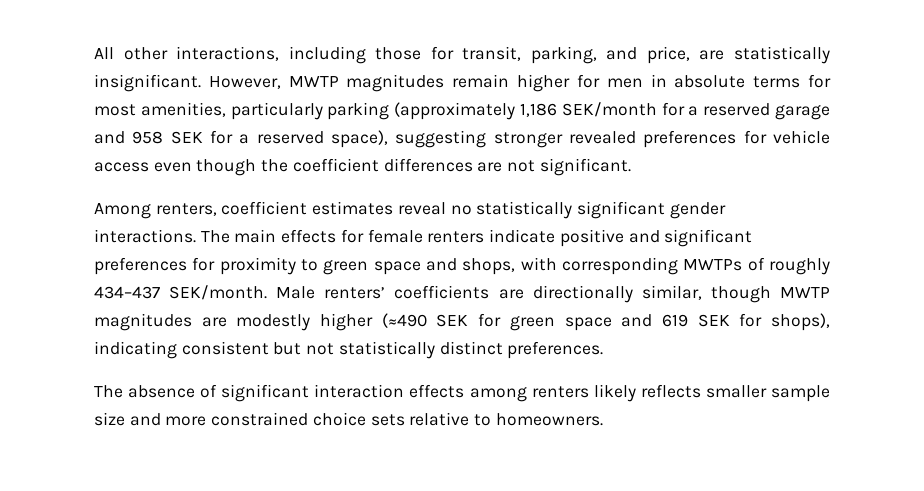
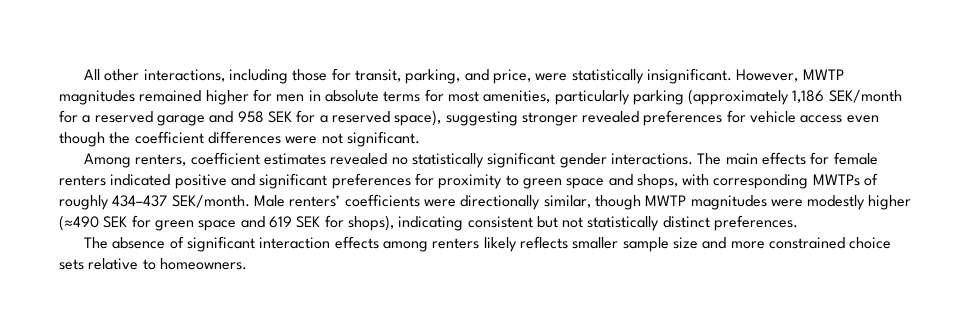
[699,50,725,60] are -> [535,73,568,81] were
[452,74,510,88] remain -> [139,90,202,102] remained
[477,162,503,172] are -> [285,136,318,144] were
[397,202,446,215] reveal -> [330,153,388,165] revealed
[489,229,556,243] indicate -> [110,174,171,186] indicated
[498,289,524,299] are -> [423,199,456,207] were
[201,317,227,327] are -> [770,199,803,207] were

